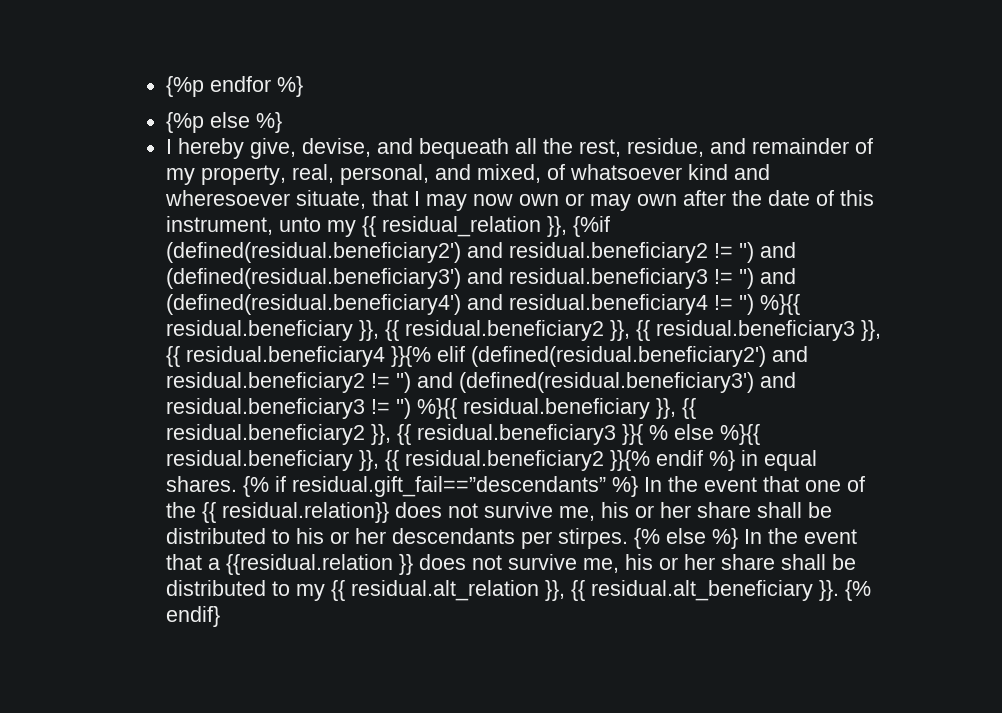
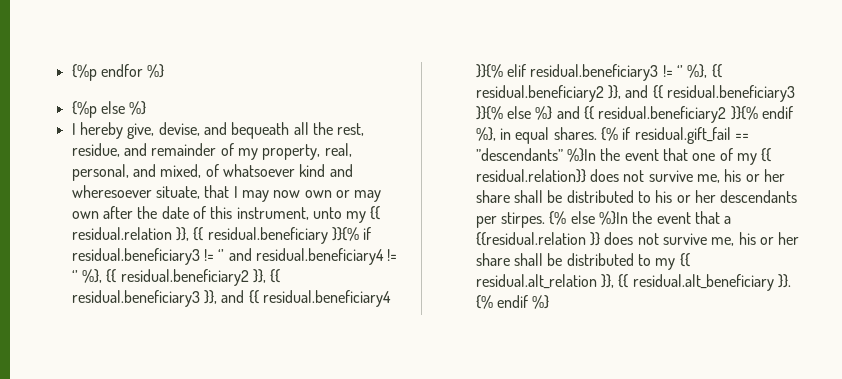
[382,216,611,237] [166,242,797,263] [166,268,797,289] [166,294,801,315] [166,320,380,341] residual_relation }}, {%if (defined(residual.beneficiary2') and residual.beneficiary2 != '') and (defined(residual.beneficiary3') and residual.beneficiary3 != '') and (defined(residual.beneficiary4') and residual.beneficiary4 != '') %}{{ residual.beneficiary }}, -> [71,227,372,244] [71,248,398,265] [71,269,102,283] residual.relation }}, {{ residual.beneficiary }}{% if residual.beneficiary3 != ‘’ and residual.beneficiary4 != ‘’ %},
(882, 330) none -> [221,290,245,303] and
[471,346,809,367] [166,372,797,393] [166,398,697,419] [166,424,761,445] [166,450,380,471] (defined(residual.beneficiary2') and residual.beneficiary2 != '') and (defined(residual.beneficiary3') and residual.beneficiary3 != '') %}{{ residual.beneficiary }}, {{ residual.beneficiary2 }}, {{ residual.beneficiary3 }}{ % else %}{{ residual.beneficiary }}, -> [530,64,722,81] [475,85,795,102] [475,106,580,120] residual.beneficiary3 != ‘’ %}, {{ residual.beneficiary2 }}, and {{ residual.beneficiary3 }}{% else %} and
[709,450,736,471] %} -> [475,127,496,141] %},
[292,476,663,497] residual.gift_fail==”descendants” %} In -> [634,127,749,144] [475,148,596,162] residual.gift_fail == ”descendants” %}In
[166,502,197,518] the -> [736,153,757,165] my
[712,528,763,549] %} In -> [598,211,628,225] %}In
[166,606,221,627] endif} -> [496,295,550,309] endif %}

